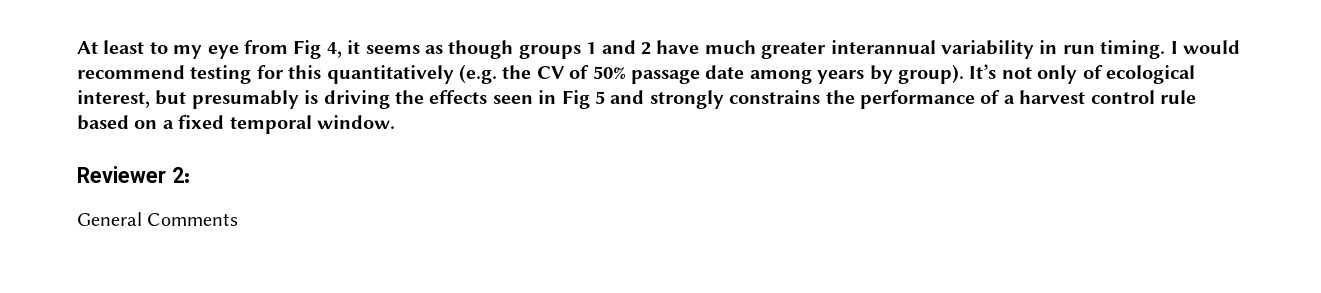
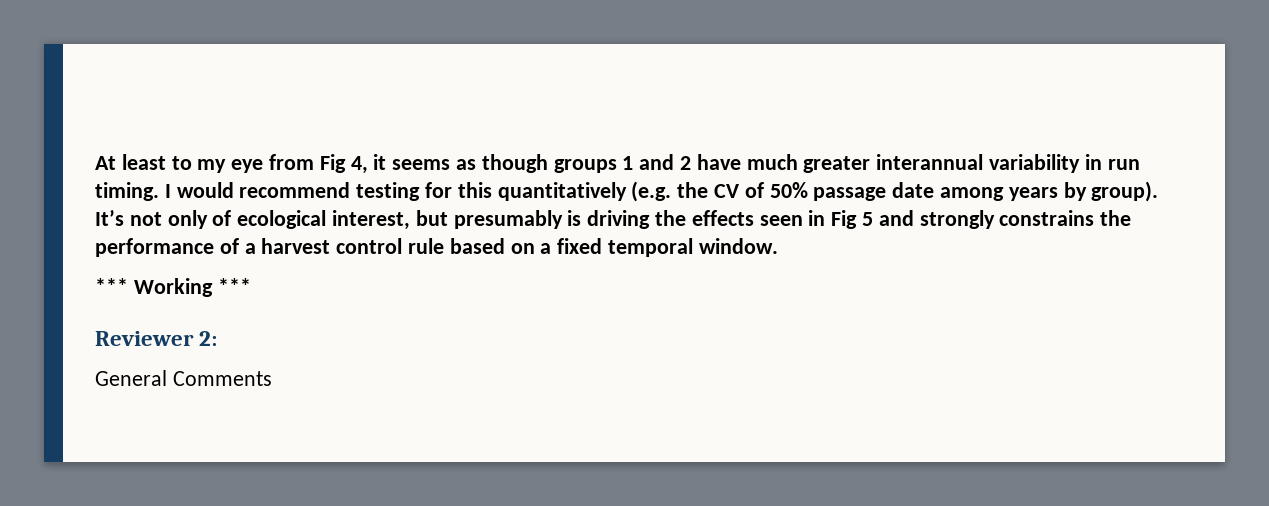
(395, 122) none -> [95,278,251,297] // *** Working ***

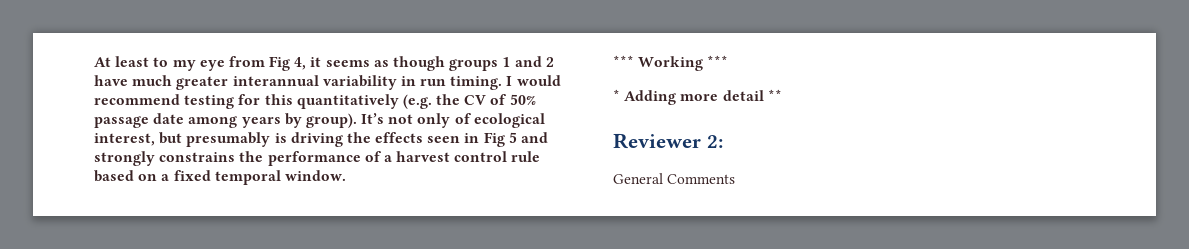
(251, 286) none -> [613,89,782,105] // * Adding more detail **

